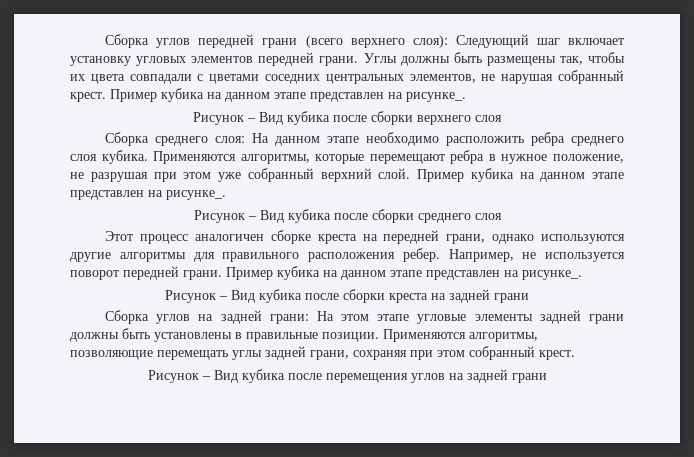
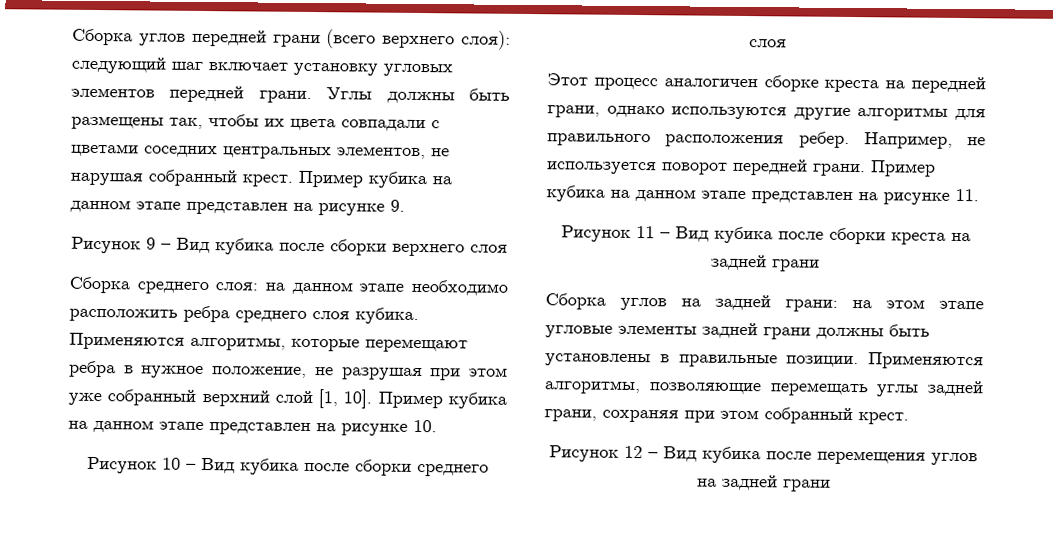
[455,34,529,48] Следующий -> [71,56,167,74] следующий
[406,92,466,102] [193,112,244,125] рисунке_. // Рисунок -> [318,199,405,216] [71,236,156,254] рисунке 9. // Рисунок 9
[252,133,270,143] На -> [265,282,285,291] на
[378,168,624,182] [70,190,226,200] [193,210,245,223] слой. Пример кубика на данном этапе представлен на рисунке_. // Рисунок -> [274,389,507,409] [68,419,437,436] [86,456,181,474] слой [1, 10]. Пример кубика на данном этапе представлен на рисунке 10. // Рисунок 10
[522,270,582,280] [165,290,216,303] рисунке_. // Рисунок -> [883,188,979,205] [560,225,655,242] рисунке 11. // Рисунок 11
[316,311,334,321] На -> [852,300,872,309] на
(199, 376) none -> [624,445,643,459] 12

